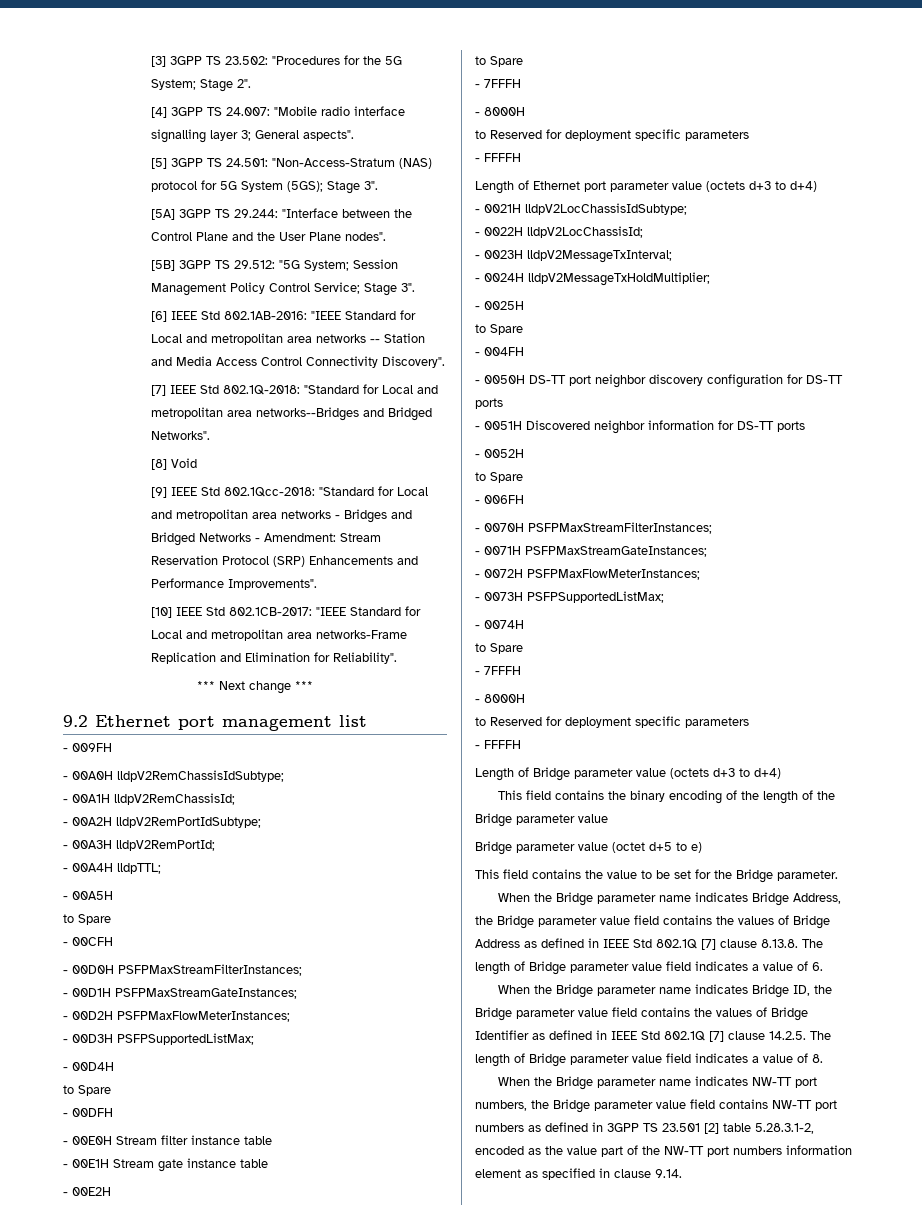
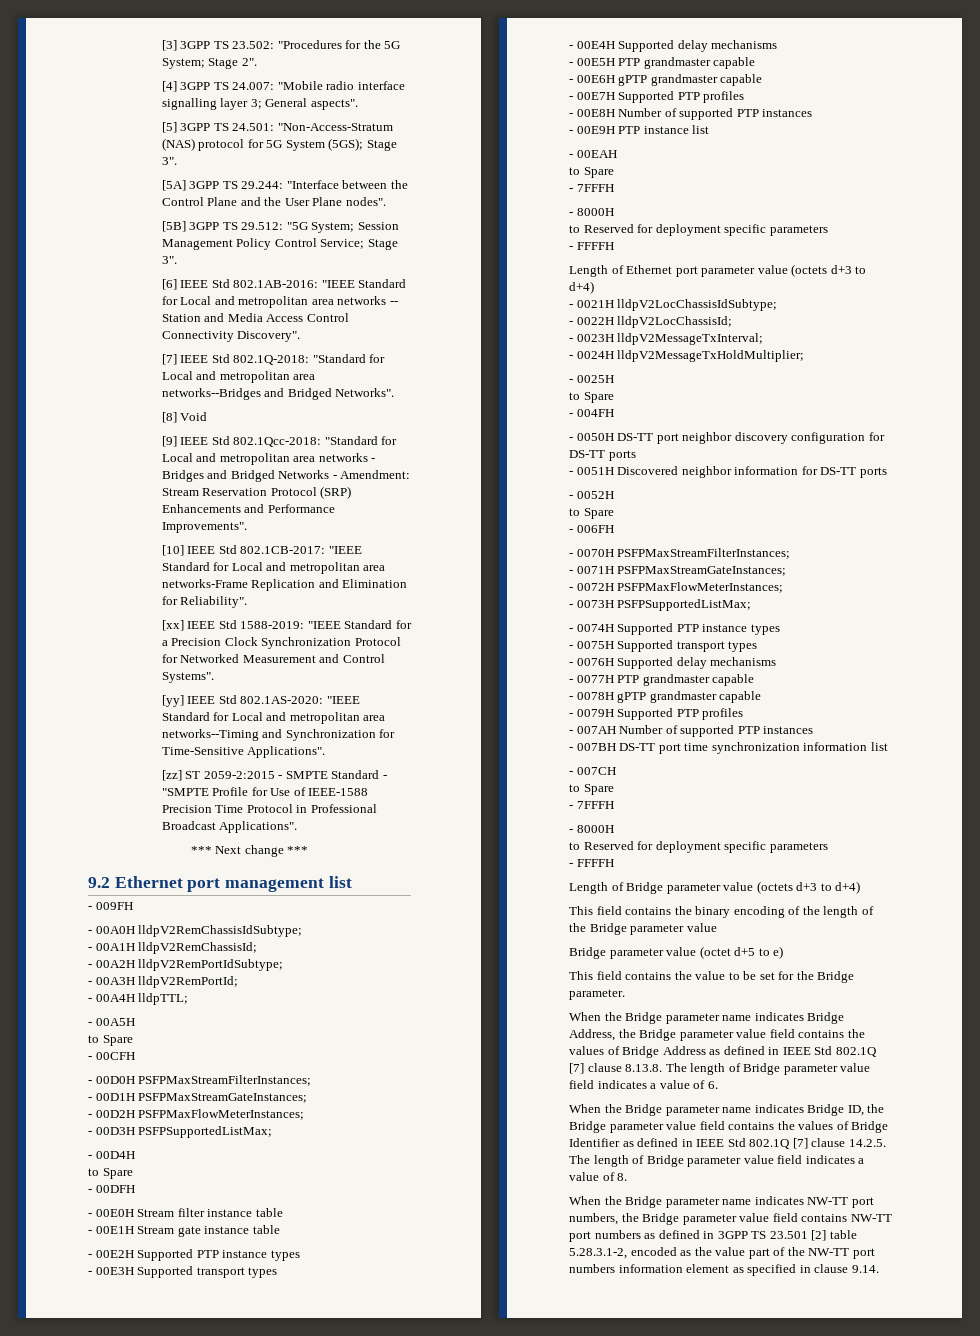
(398, 658) none -> [161,620,412,631] [161,637,401,649] [161,654,385,663] [161,672,214,683] [161,695,360,707] [161,712,386,724] [161,729,396,741] [161,746,326,758] [161,770,387,781] [161,787,369,796] [161,804,377,813] [161,821,298,833] // [xx] IEEE Std 1588-2019: "IEEE Standard for a Precision Clock Synchronization Protocol for Networked Measurement and Control Systems". // [yy] IEEE Std 802.1AS-2020: "IEEE Standard for Local and metropolitan area networks--Timing and Synchronization for Time-Sensitive Applications". // [zz] ST 2059-2:2015 - SMPTE Standard - "SMPTE Profile for Use of IEEE-1588 Precision Time Protocol in Professional Broadcast Applications".
(111, 1191) none -> [137,1249,300,1261] [88,1266,278,1278] [569,40,778,52] [569,57,756,69] [569,74,763,86] [569,91,745,103] [569,108,813,120] [569,125,710,134] [569,150,617,158] Supported PTP instance types // - 00E3H Supported transport types // - 00E4H Supported delay mechanisms // - 00E5H PTP grandmaster capable // - 00E6H gPTP grandmaster capable // - 00E7H Supported PTP profiles // - 00E8H Number of supported PTP instances // - 00E9H PTP instance list // - 00EAH
(524, 624) none -> [617,623,780,635] [569,640,758,652] [569,657,777,669] [569,674,755,686] [569,691,762,703] [569,708,744,720] [569,725,814,737] [569,742,888,754] [569,767,616,775] Supported PTP instance types // - 0075H Supported transport types // - 0076H Supported delay mechanisms // - 0077H PTP grandmaster capable // - 0078H gPTP grandmaster capable // - 0079H Supported PTP profiles // - 007AH Number of supported PTP instances // - 007BH DS-TT port time synchronization information list // - 007CH

